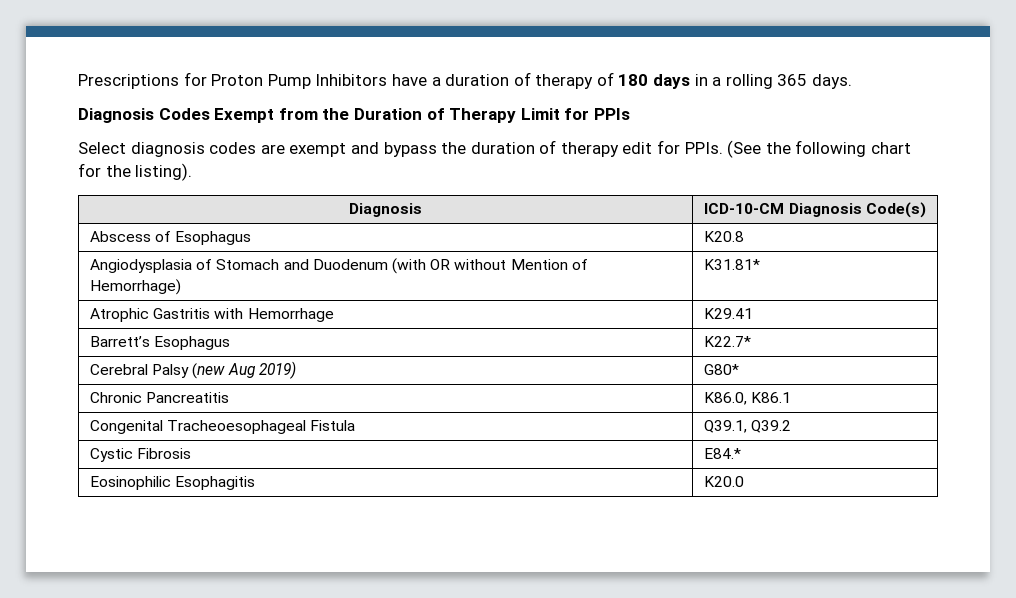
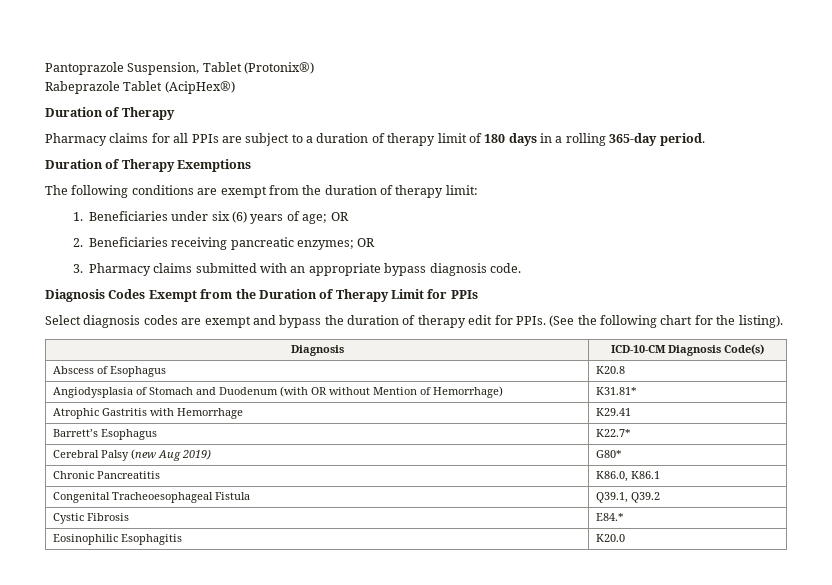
[78,72,427,89] Prescriptions for Proton Pump Inhibitors have -> [45,62,315,75] [45,81,235,94] [45,107,175,120] [45,133,303,146] Pantoprazole Suspension, Tablet (Protonix®) // Rabeprazole Tablet (AcipHex®) // Duration of Therapy // Pharmacy claims for all PPIs are subject to
(594, 81) none -> [437,133,467,143] limit
[777,74,853,89] 365 days. -> [609,133,705,146] [45,159,252,172] [45,185,478,198] [72,211,349,224] [72,237,376,250] [72,263,521,276] 365-day period. // Duration of Therapy Exemptions // The following conditions are exempt from the duration of therapy limit: // 1. Beneficiaries under six (6) years of age; OR // 2. Beneficiaries receiving pancreatic enzymes; OR // 3. Pharmacy claims submitted with an appropriate bypass diagnosis code.

